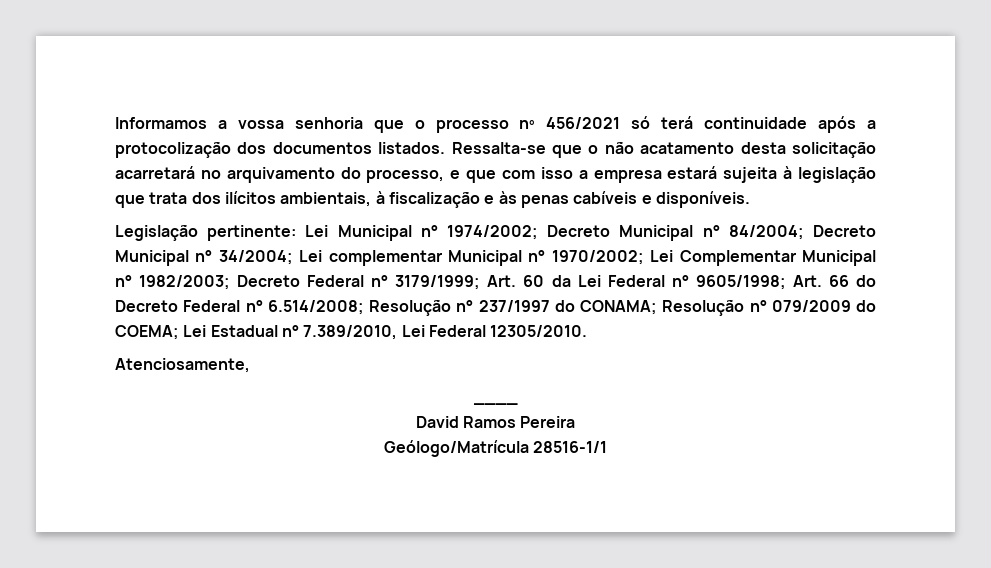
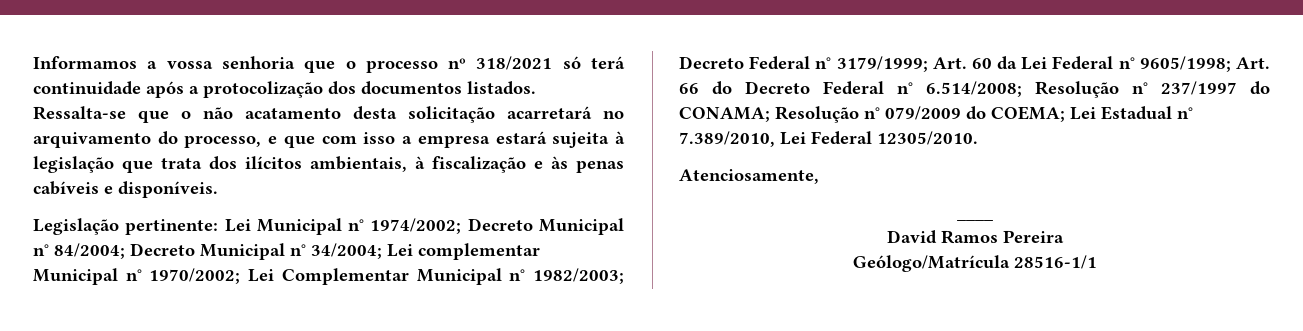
[546,117,621,129] 456/2021 -> [476,56,553,70] 318/2021

